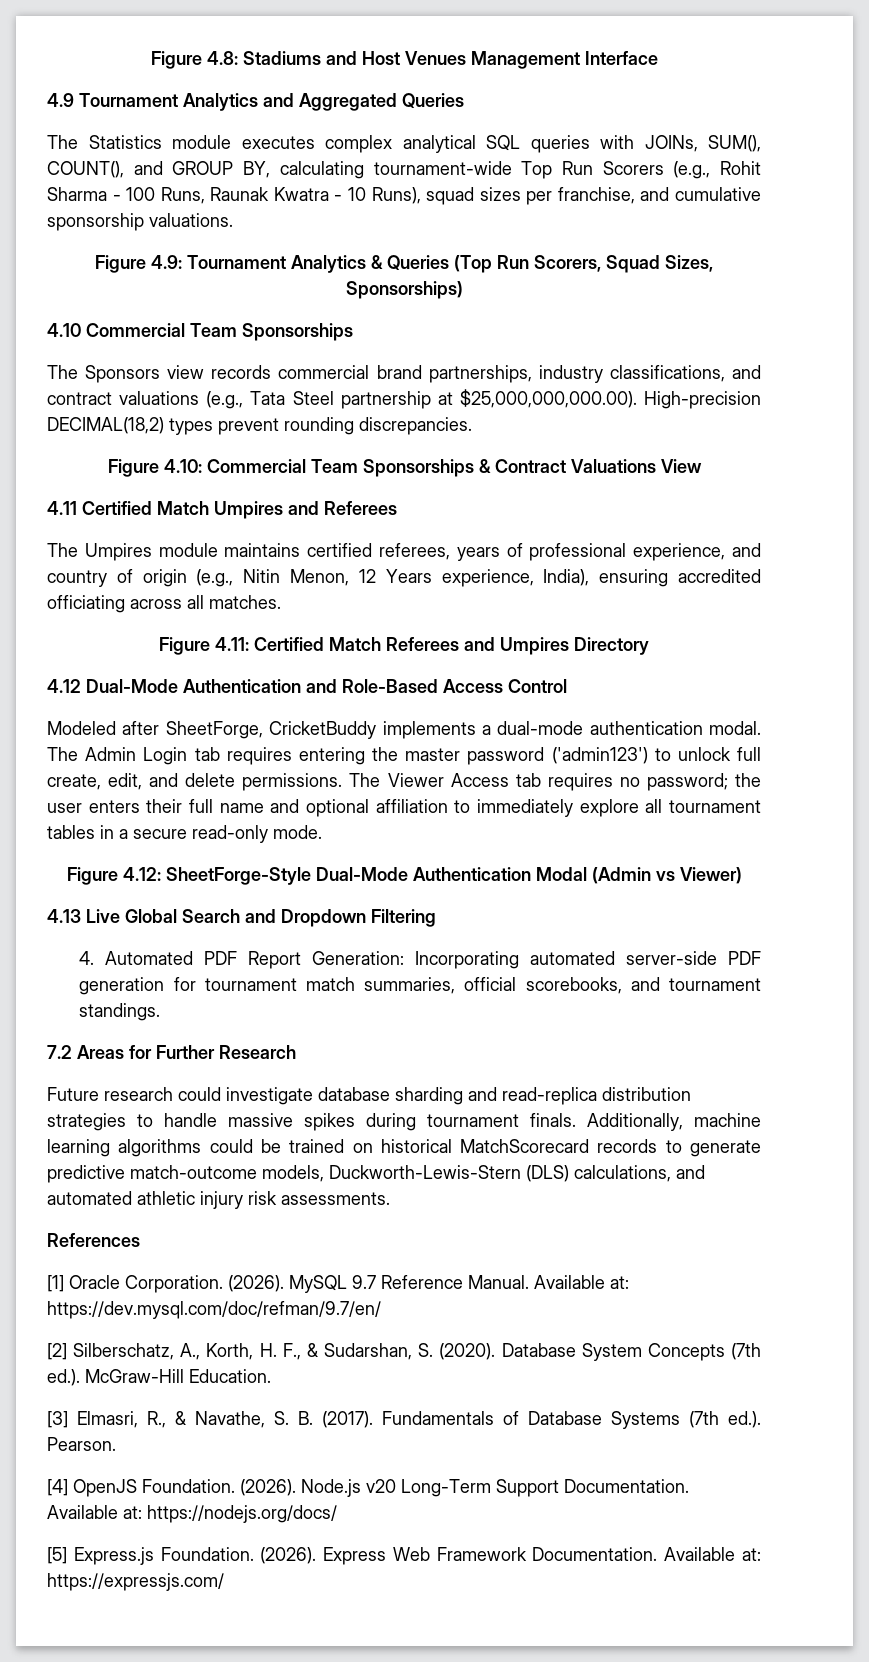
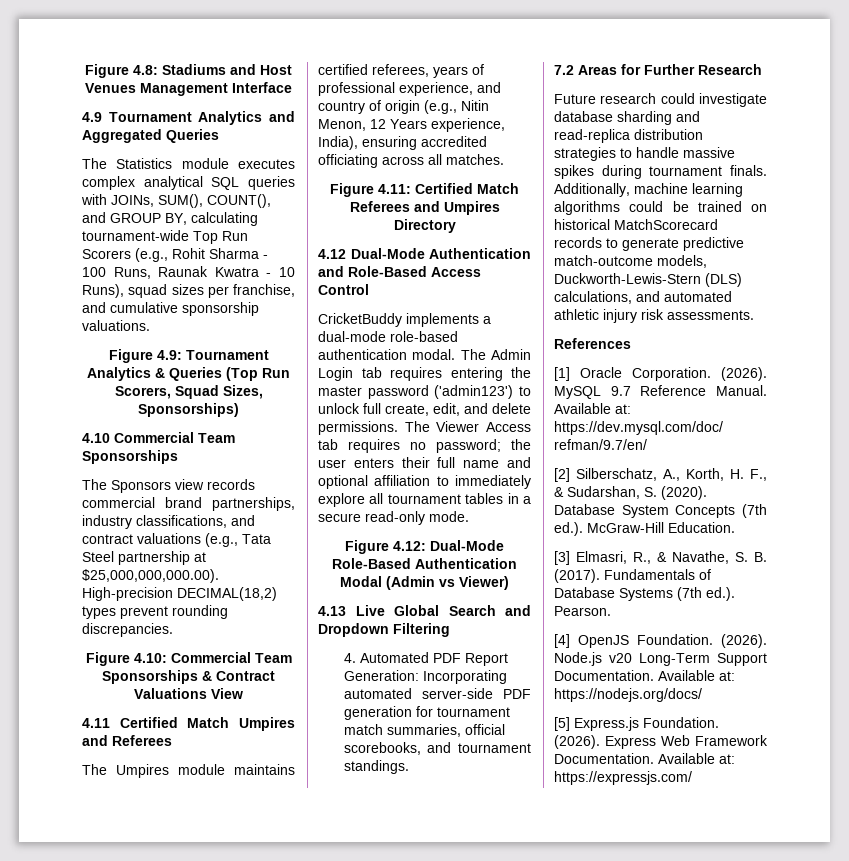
[47,721,263,739] Modeled after SheetForge, -> (369, 289) none
(584, 728) none -> [390,331,458,342] role-based
[165,867,408,885] SheetForge-Style Dual-Mode -> [430,540,504,551] [332,558,411,569] Dual-Mode Role-Based

